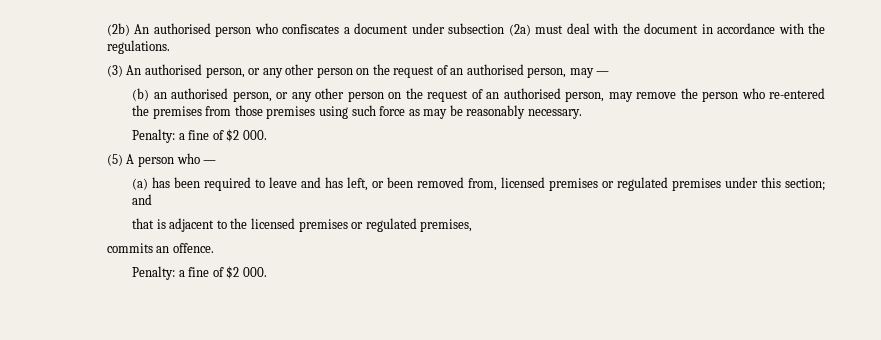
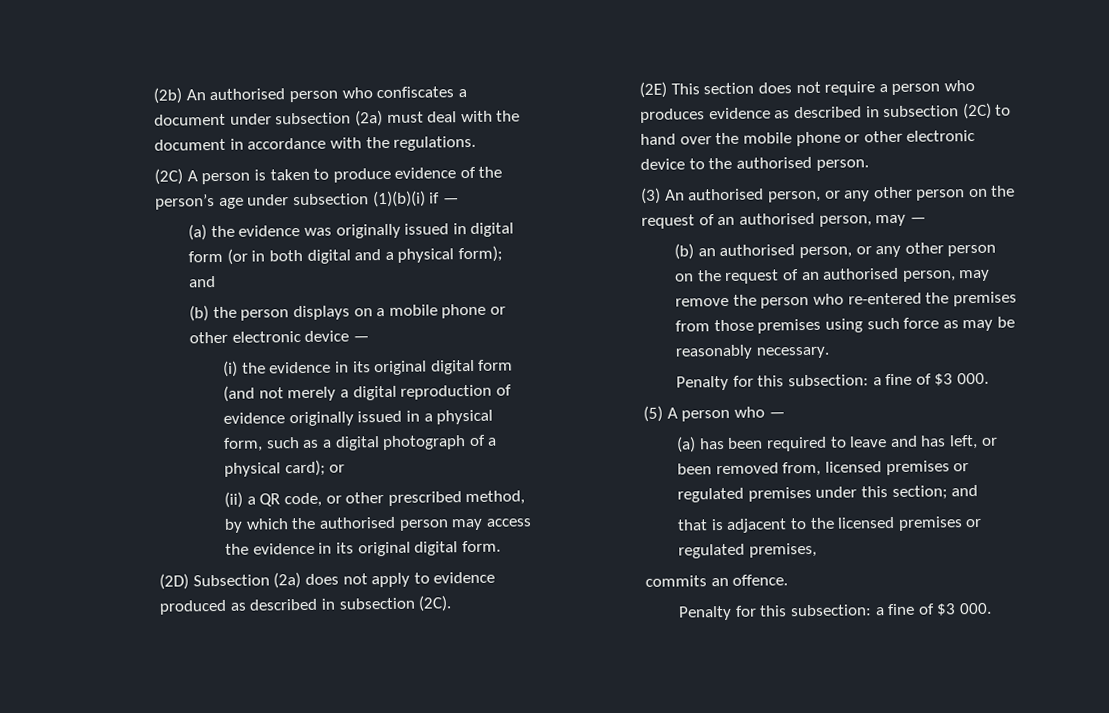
(170, 47) none -> [154,166,503,185] [155,190,459,210] [188,222,515,241] [188,245,503,265] [189,276,217,288] [189,303,506,322] [189,330,369,344] [223,359,514,377] [223,384,512,402] [223,409,494,427] [223,434,498,452] [224,459,346,477] [224,490,526,508] [224,516,532,533] [225,540,501,557] [159,571,496,590] [159,595,453,615] [639,79,975,98] [640,102,1012,123] [640,129,976,147] [640,156,869,171] // (2C) A person is taken to produce evidence of the person’s age under subsection (1)(b)(i) if — // (a) the evidence was originally issued in digital form (or in both digital and a physical form); and // (b) the person displays on a mobile phone or other electronic device — // (i) the evidence in its original digital form (and not merely a digital reproduction of evidence originally issued in a physical form, such as a digital photograph of a physical card); or // (ii) a QR code, or other prescribed method, by which the authorised person may access the evidence in its original digital form. // (2D) Subsection (2a) does not apply to evidence produced as described in subsection (2C). // (2E) This section does not require a person who produces evidence as described in subsection (2C) to hand over the mobile phone or other electronic device to the authorised person.
[132,129,240,143] Penalty: a fine of $2 -> [676,373,954,391] Penalty for this subsection: a fine of $3
[132,266,240,280] Penalty: a fine of $2 -> [678,603,957,621] Penalty for this subsection: a fine of $3

